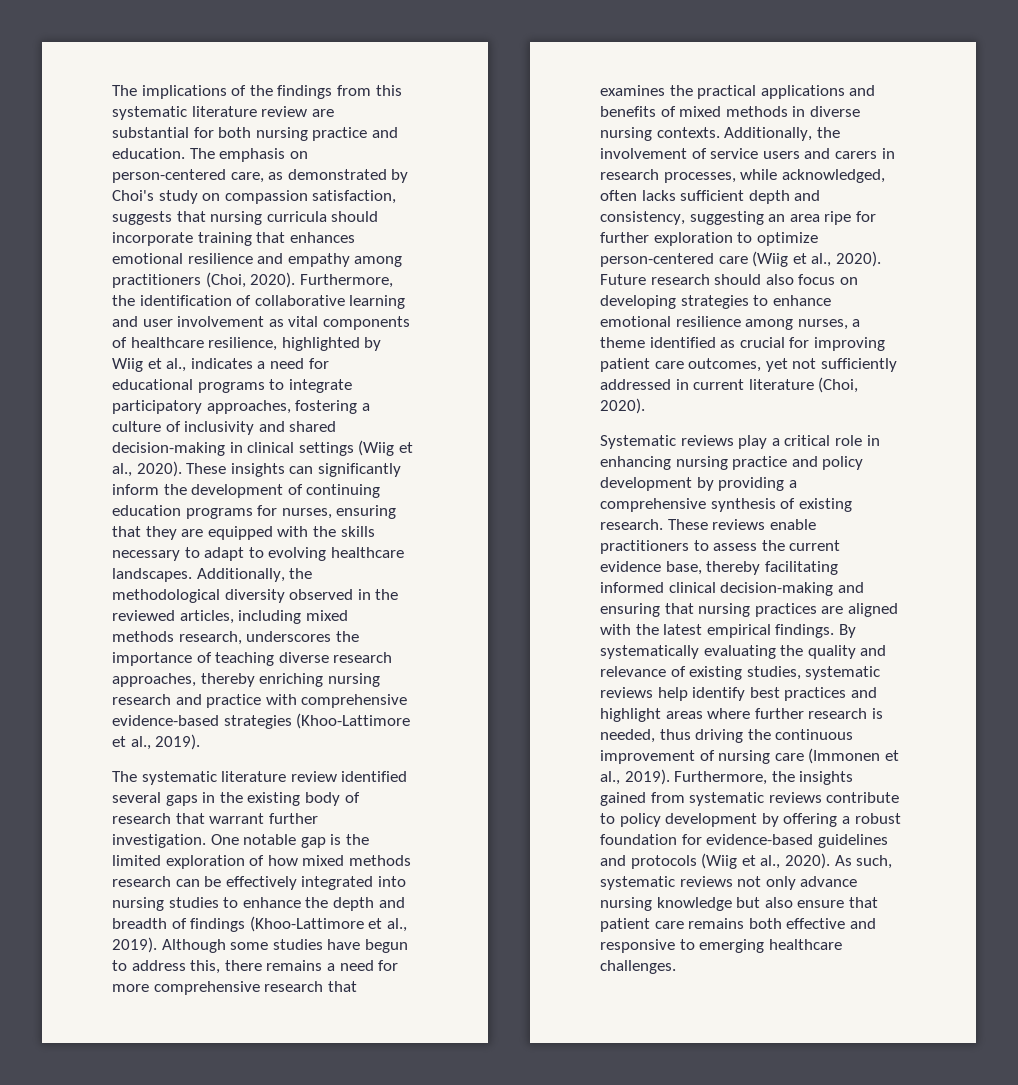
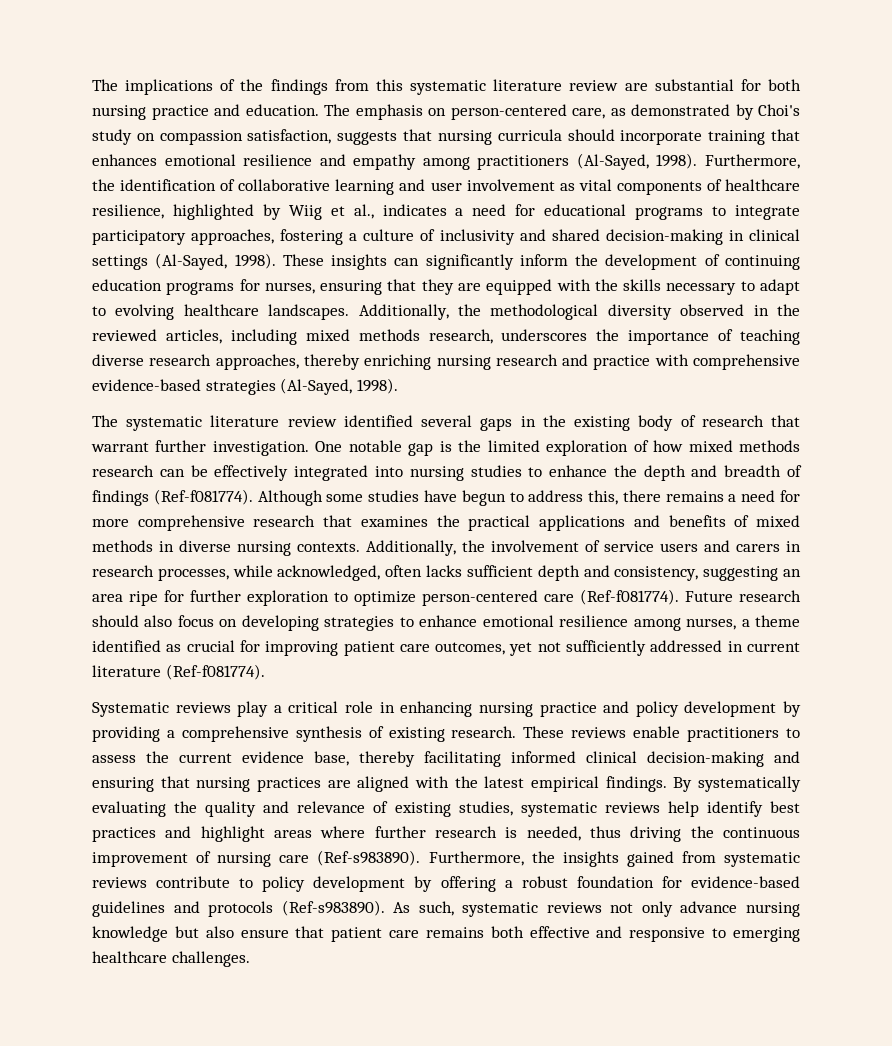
[205,272,296,288] (Choi, 2020). -> [576,153,698,170] (Al-Sayed, 1998).
[358,440,413,456] [112,461,182,477] (Wiig et al., 2020). -> [155,253,276,270] (Al-Sayed, 1998).
[296,713,411,729] [112,734,201,750] (Khoo-Lattimore et al., 2019). -> [280,378,398,395] (Al-Sayed, 1998).
[249,916,407,932] [112,937,157,953] (Khoo-Lattimore et al., 2019). -> [153,489,253,505] (Ref-f081774).
[752,251,881,267] (Wiig et al., 2020). -> [580,589,679,605] (Ref-f081774).
[818,377,859,393] [600,398,645,414] (Choi, 2020). -> [165,664,265,680] (Ref-f081774).
[808,748,899,764] [600,769,670,785] (Immonen et al., 2019). -> [317,850,421,866] (Ref-s983890).
[701,853,830,869] (Wiig et al., 2020). -> [281,900,385,916] (Ref-s983890).

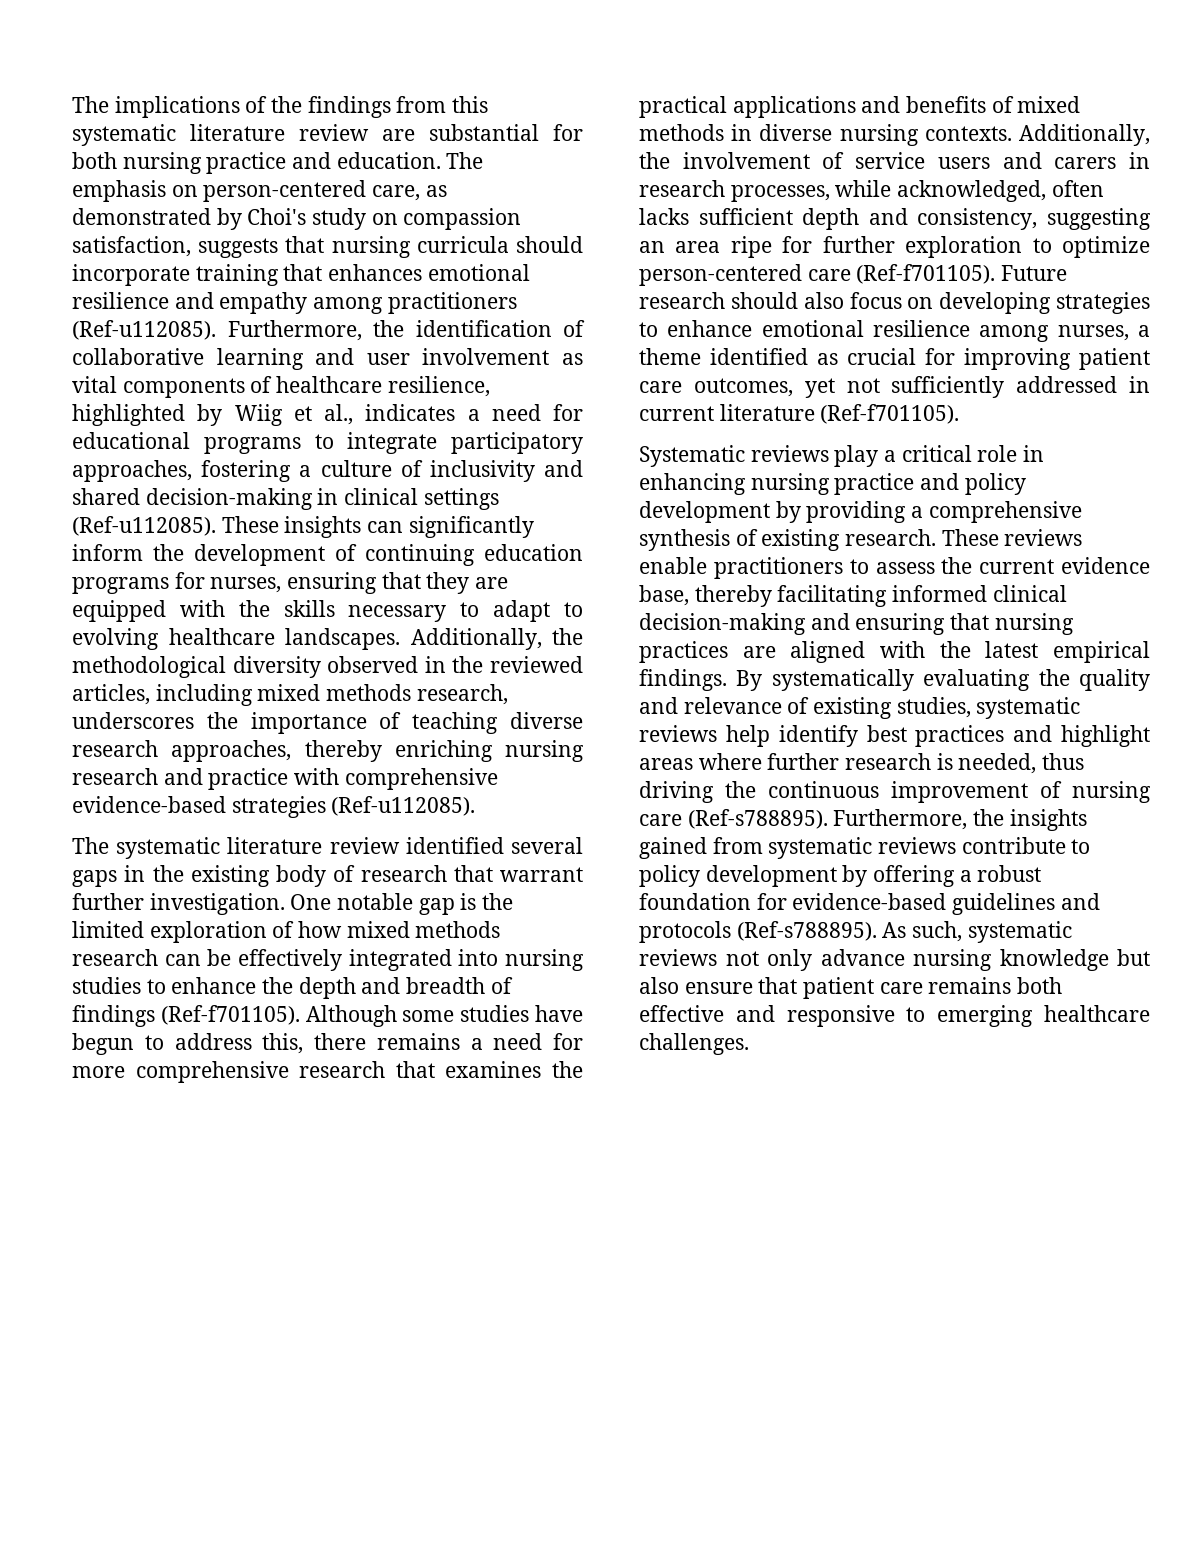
[576,153,698,170] (Al-Sayed, 1998). -> [72,320,216,340] (Ref-u112085).
[155,253,276,270] (Al-Sayed, 1998). -> [72,516,216,536] (Ref-u112085).
[280,378,398,395] (Al-Sayed, 1998). -> [331,796,476,816] (Ref-u112085).
[153,489,253,505] (Ref-f081774). -> [160,1005,300,1025] (Ref-f701105).
[580,589,679,605] (Ref-f081774). -> [856,264,996,284] (Ref-f701105).
[165,664,265,680] (Ref-f081774). -> [820,404,960,424] (Ref-f701105).
[317,850,421,866] (Ref-s983890). -> [687,809,828,829] (Ref-s788895).
[281,900,385,916] (Ref-s983890). -> [736,921,877,941] (Ref-s788895).

